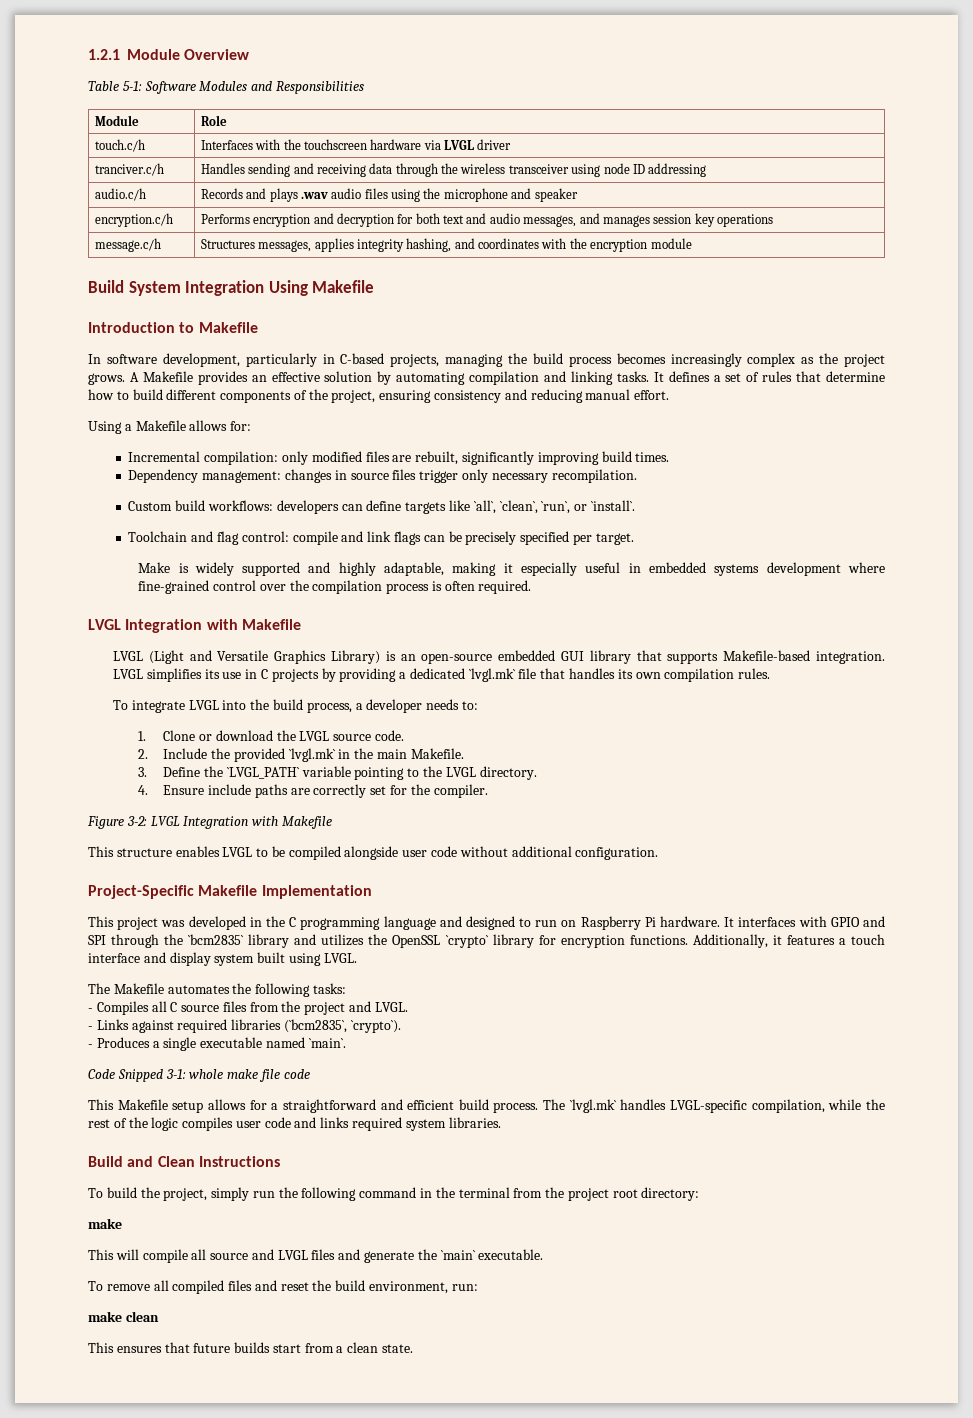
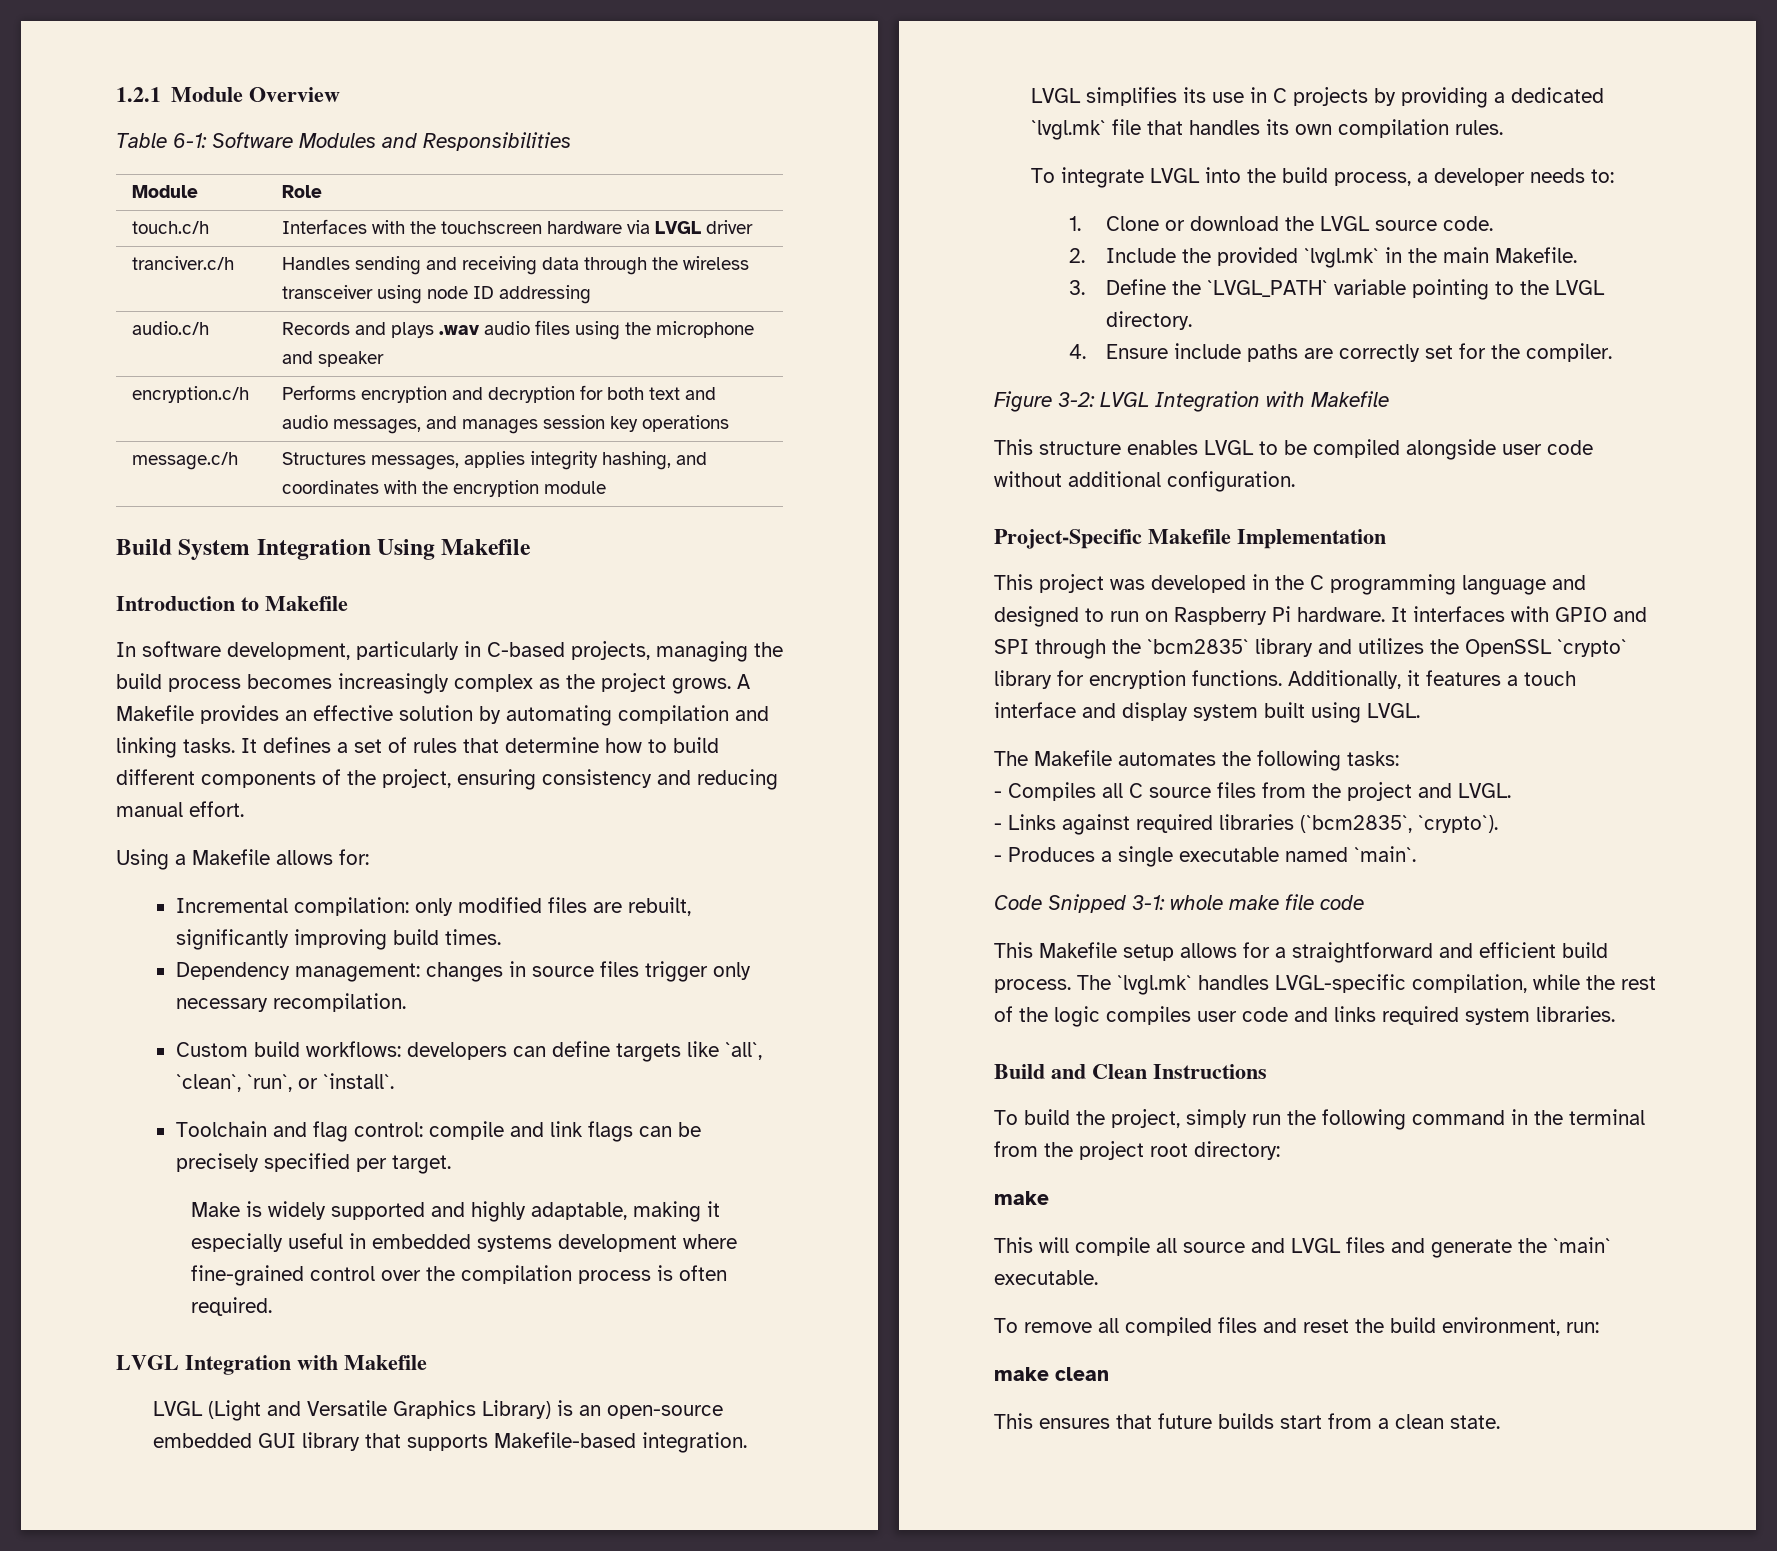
[122,81,142,91] 5-1: -> [173,133,207,148] 6-1:

